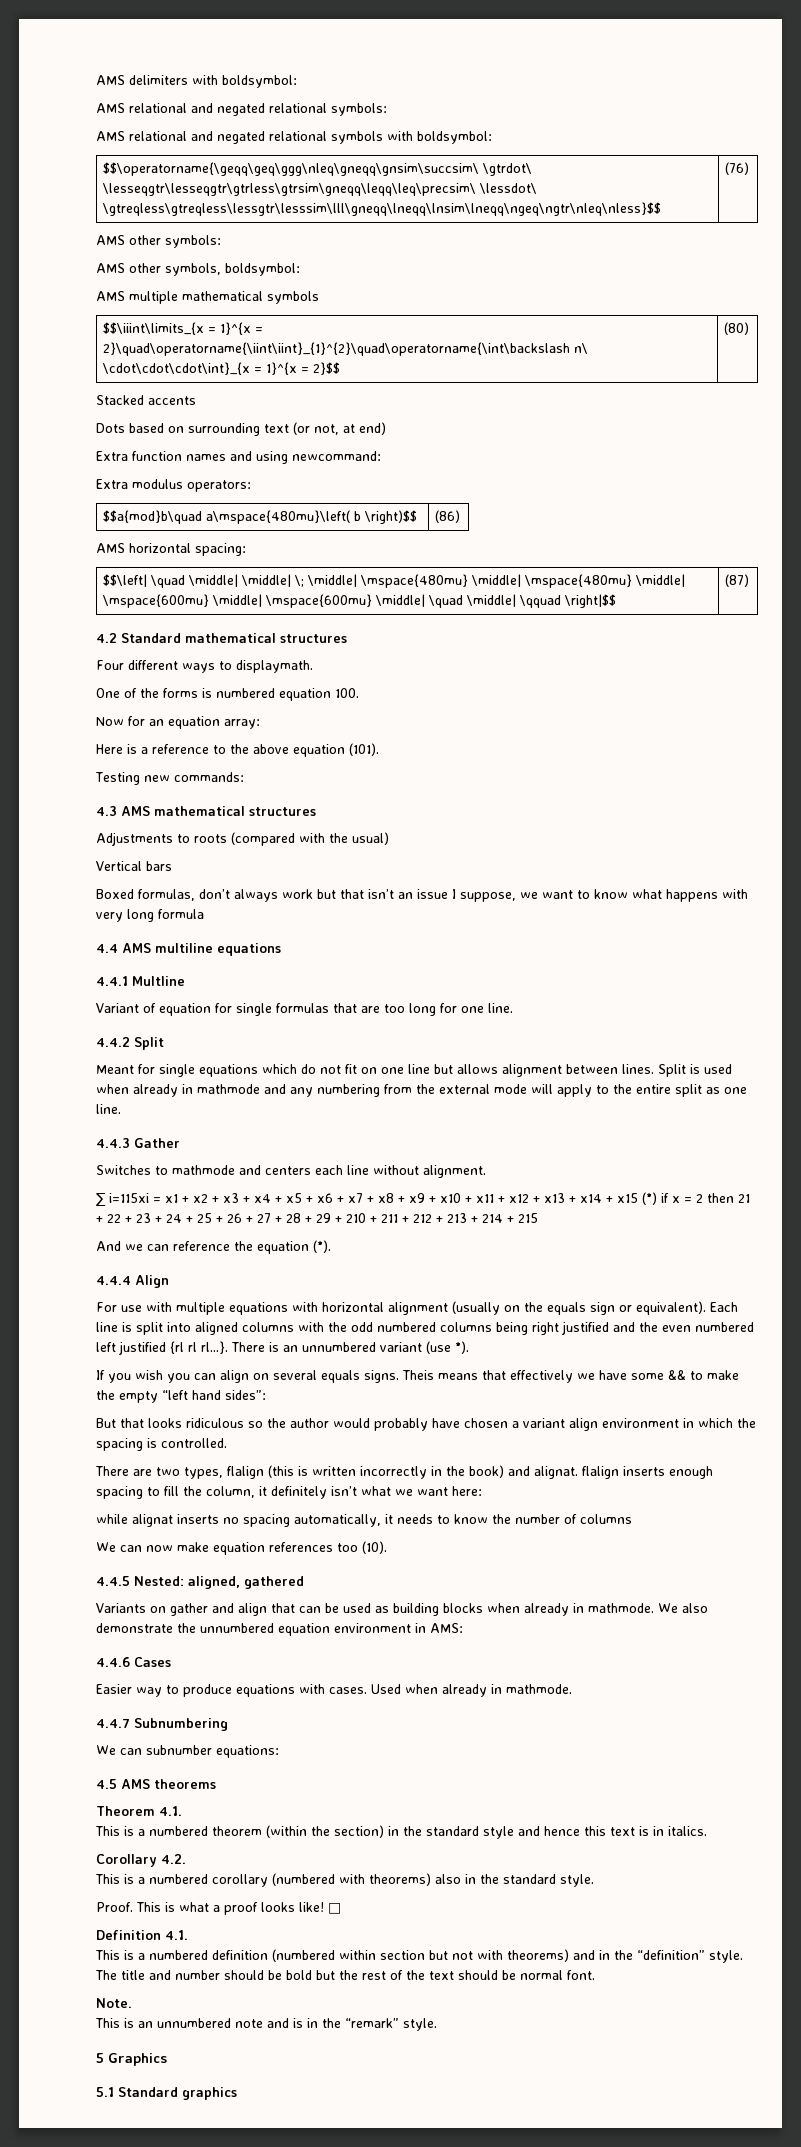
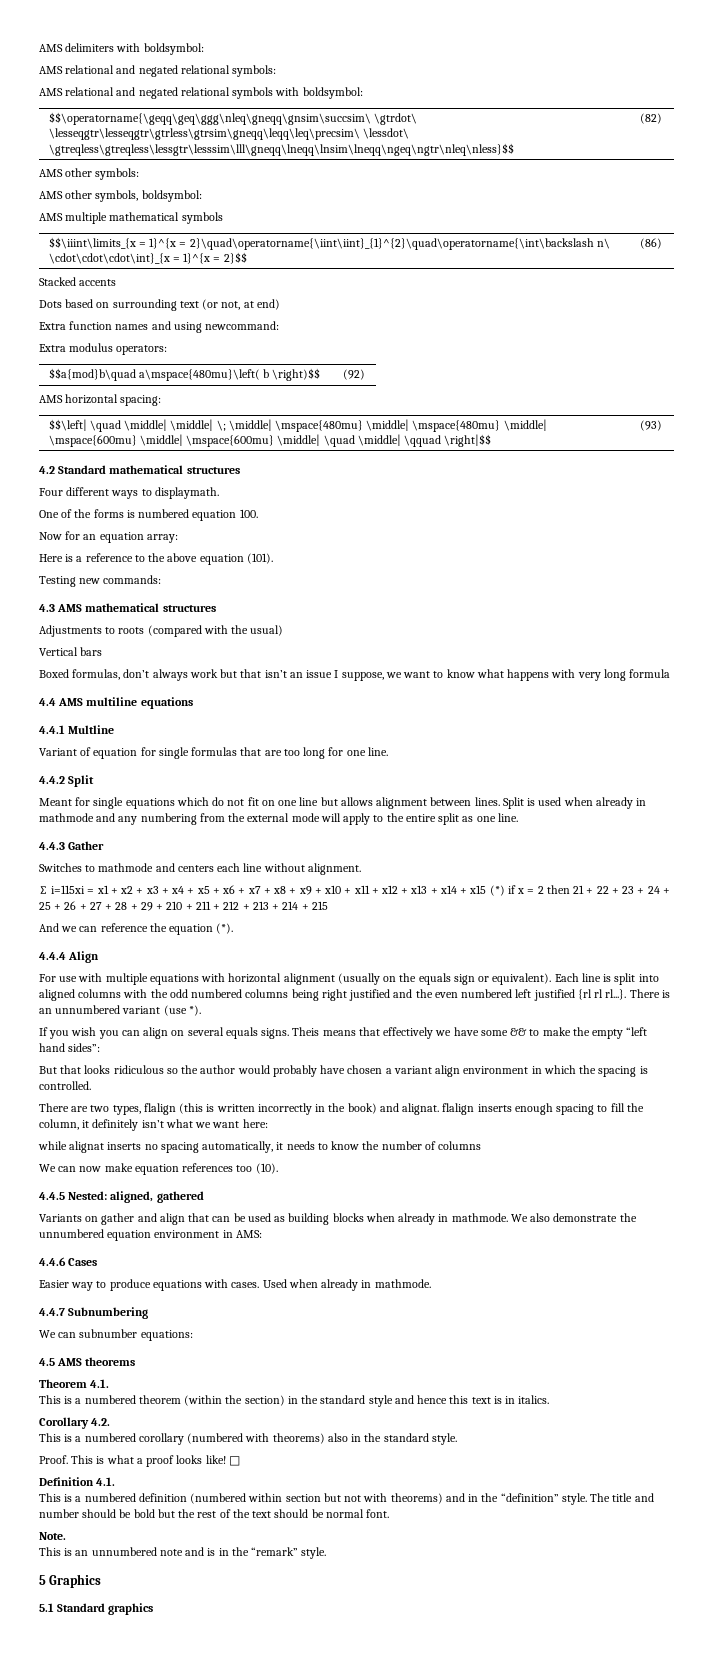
[725,162,750,175] (76) -> [639,113,662,124] (82)
[724,322,750,335] (80) -> [639,238,662,249] (86)
[435,510,461,523] (86) -> [342,369,365,380] (92)
[725,574,750,587] (87) -> [639,420,662,431] (93)

